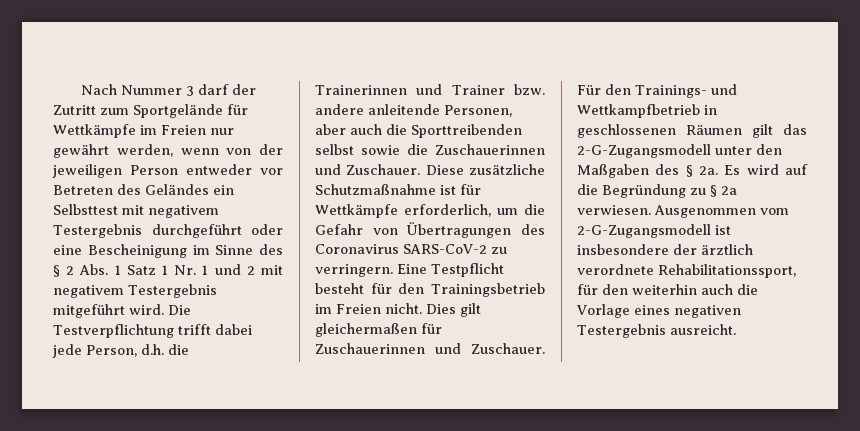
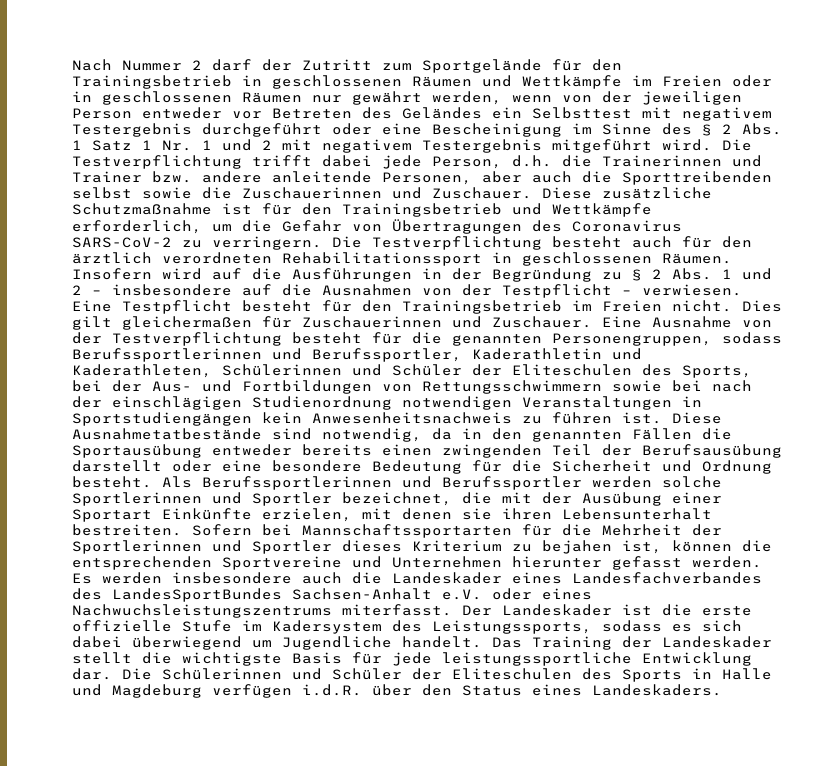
[186,86,195,96] 3 -> [192,60,202,70] 2
[53,124,206,138] Wettkämpfe im Freien -> [592,59,622,71] [72,75,772,89] [72,91,302,105] den Trainingsbetrieb in geschlossenen Räumen und Wettkämpfe im Freien oder in geschlossenen Räumen
(481, 189) none -> [302,203,542,217] den Trainingsbetrieb und
(393, 270) none -> [332,236,752,250] [72,252,732,266] [72,268,772,282] [72,284,742,298] Die Testverpflichtung besteht auch für den ärztlich verordneten Rehabilitationssport in geschlossenen Räumen. Insofern wird auf die Ausführungen in der Begründung zu § 2 Abs. 1 und 2 – insbesondere auf die Ausnahmen von der Testpflicht – verwiesen.
[577,84,737,98] [577,104,717,118] [577,124,807,138] [577,144,782,158] [577,164,808,178] [577,184,737,198] [577,205,789,218] [577,224,731,238] [577,244,753,255] [577,264,796,278] [577,284,758,295] [576,304,741,318] [577,324,736,338] Für den Trainings- und Wettkampfbetrieb in geschlossenen Räumen gilt das 2-G-Zugangsmodell unter den Maßgaben des § 2a. Es wird auf die Begründung zu § 2a verwiesen. Ausgenommen vom 2-G-Zugangsmodell ist insbesondere der ärztlich verordnete Rehabilitationssport, für den weiterhin auch die Vorlage eines negativen Testergebnis ausreicht. -> [602,316,772,328] [72,332,782,346] [72,348,642,362] [72,364,752,378] [72,380,752,394] [72,396,702,410] [72,412,722,426] [72,428,732,442] [72,444,782,458] [72,460,772,474] [72,476,722,490] [72,492,722,506] [72,508,712,522] [72,524,722,538] [72,540,772,554] [72,556,762,570] [72,572,762,584] [72,588,592,602] [72,604,752,618] [72,620,742,634] [72,636,772,650] [72,652,752,666] [72,668,772,682] [72,684,722,698] Eine Ausnahme von der Testverpflichtung besteht für die genannten Personengruppen, sodass Berufssportlerinnen und Berufssportler, Kaderathletin und Kaderathleten, Schülerinnen und Schüler der Eliteschulen des Sports, bei der Aus- und Fortbildungen von Rettungsschwimmern sowie bei nach der einschlägigen Studienordnung notwendigen Veranstaltungen in Sportstudiengängen kein Anwesenheitsnachweis zu führen ist. Diese Ausnahmetatbestände sind notwendig, da in den genannten Fällen die Sportausübung entweder bereits einen zwingenden Teil der Berufsausübung darstellt oder eine besondere Bedeutung für die Sicherheit und Ordnung besteht. Als Berufssportlerinnen und Berufssportler werden solche Sportlerinnen und Sportler bezeichnet, die mit der Ausübung einer Sportart Einkünfte erzielen, mit denen sie ihren Lebensunterhalt bestreiten. Sofern bei Mannschaftssportarten für die Mehrheit der Sportlerinnen und Sportler dieses Kriterium zu bejahen ist, können die entsprechenden Sportvereine und Unternehmen hierunter gefasst werden. Es werden insbesondere auch die Landeskader eines Landesfachverbandes des LandesSportBundes Sachsen-Anhalt e.V. oder eines Nachwuchsleistungszentrums miterfasst. Der Landeskader ist die erste offizielle Stufe im Kadersystem des Leistungssports, sodass es sich dabei überwiegend um Jugendliche handelt. Das Training der Landeskader stellt die wichtigste Basis für jede leistungssportliche Entwicklung dar. Die Schülerinnen und Schüler der Eliteschulen des Sports in Halle und Magdeburg verfügen i.d.R. über den Status eines Landeskaders.

